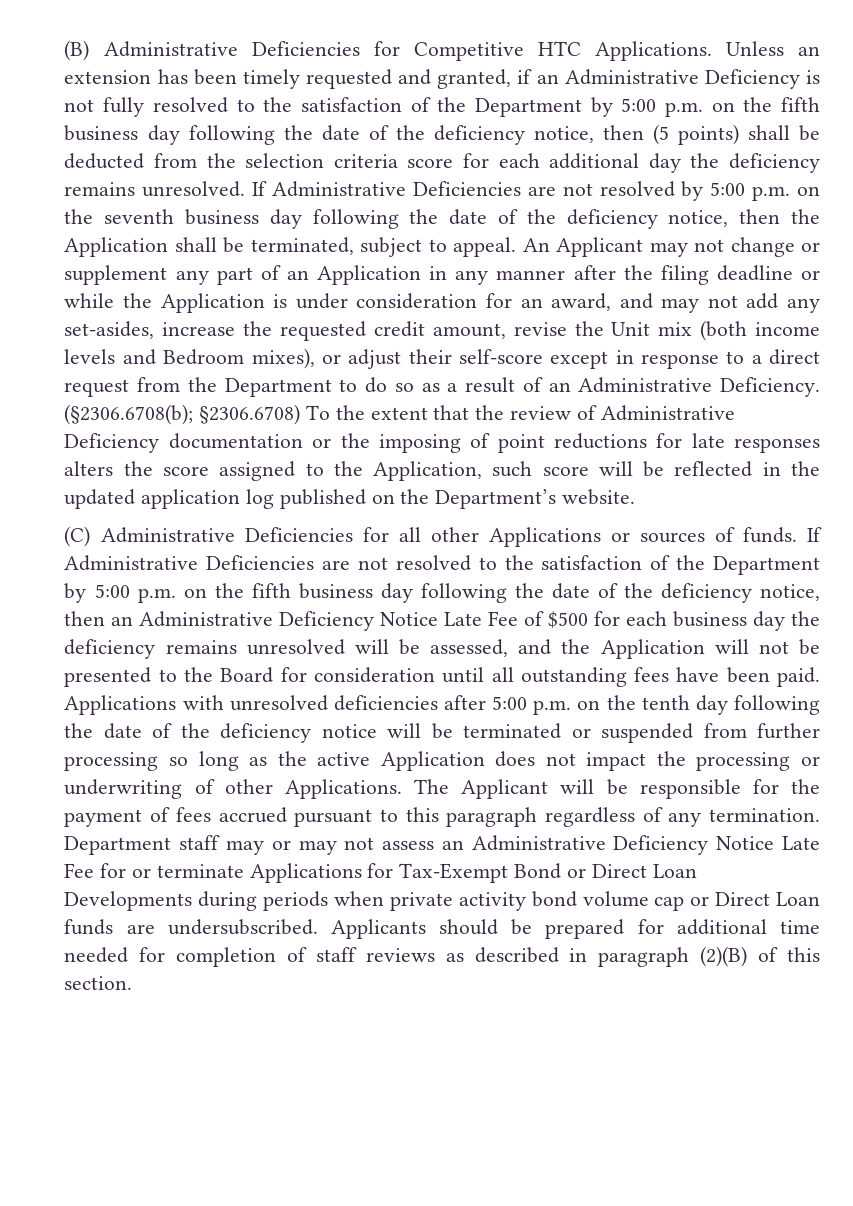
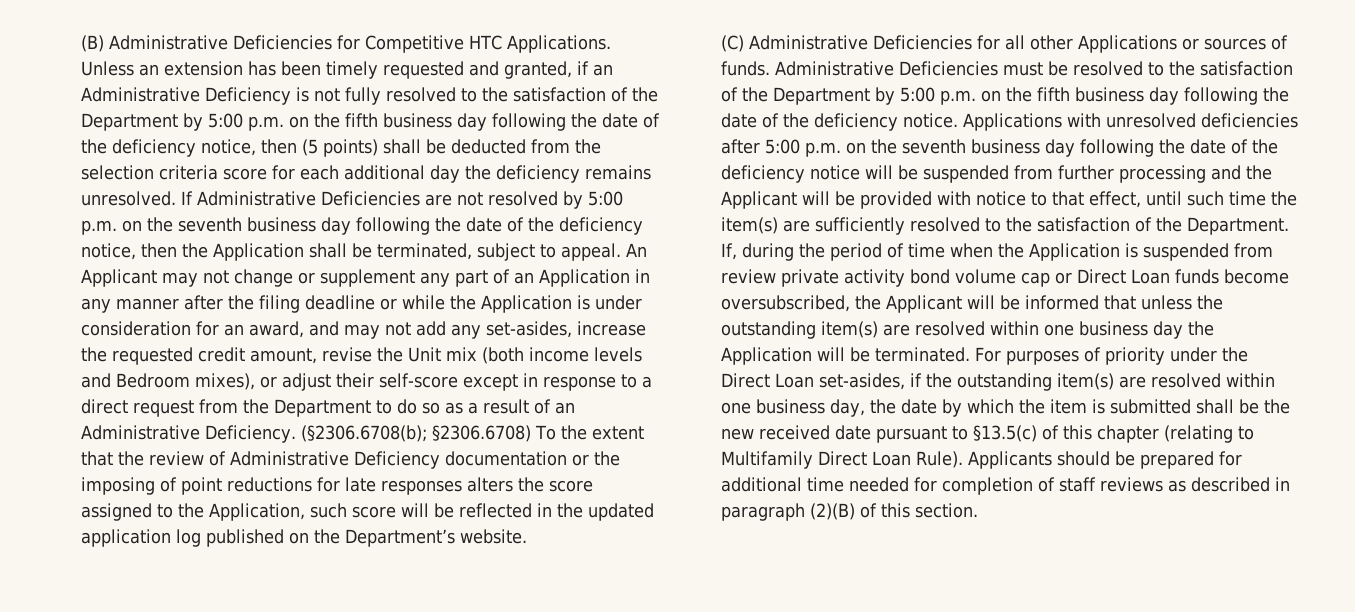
[807,527,823,542] [64,555,389,571] If Administrative Deficiencies are not -> [774,61,1068,76] Administrative Deficiencies must be
[760,584,821,601] [64,611,820,631] [64,639,820,659] [64,667,821,687] notice, then an Administrative Deficiency Notice Late Fee of $500 for each business day the deficiency remains unresolved will be assessed, and the Application will not be presented to the Board for consideration until all outstanding fees have been paid. -> [902,113,958,128] notice.
[641,695,690,710] tenth -> [901,139,1040,154] seventh business
[463,723,591,739] terminated or -> (918, 172) none
[169,751,821,771] [64,779,820,799] [64,807,820,827] [64,835,820,855] [64,863,697,883] [64,891,385,911] so long as the active Application does not impact the processing or underwriting of other Applications. The Applicant will be responsible for the payment of fees accrued pursuant to this paragraph regardless of any termination. Department staff may or may not assess an Administrative Deficiency Notice Late Fee for or terminate Applications for Tax-Exempt Bond or Direct Loan Developments during periods when -> [1210,165,1272,180] [720,191,1297,209] [720,217,1289,235] [720,243,1273,261] [720,269,776,284] and the Applicant will be provided with notice to that effect, until such time the item(s) are sufficiently resolved to the satisfaction of the Department. If, during the period of time when the Application is suspended from review
[126,919,318,935] are undersubscribed. -> [1223,269,1289,284] [720,295,1223,313] [720,321,1214,339] [720,347,1248,365] [720,373,1275,391] [720,399,1290,417] [720,425,1254,443] [720,451,963,469] become oversubscribed, the Applicant will be informed that unless the outstanding item(s) are resolved within one business day the Application will be terminated. For purposes of priority under the Direct Loan set-asides, if the outstanding item(s) are resolved within one business day, the date by which the item is submitted shall be the new received date pursuant to §13.5(c) of this chapter (relating to Multifamily Direct Loan Rule).

